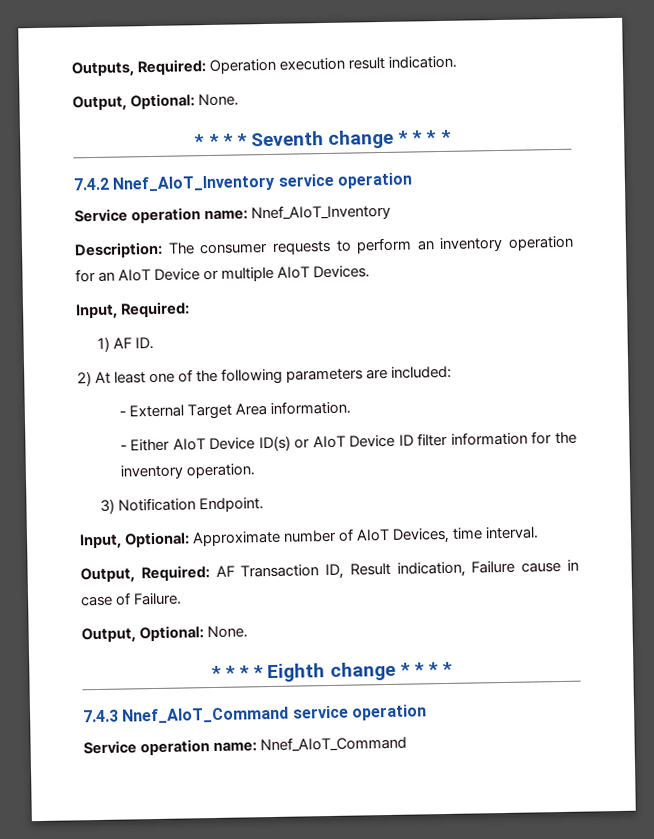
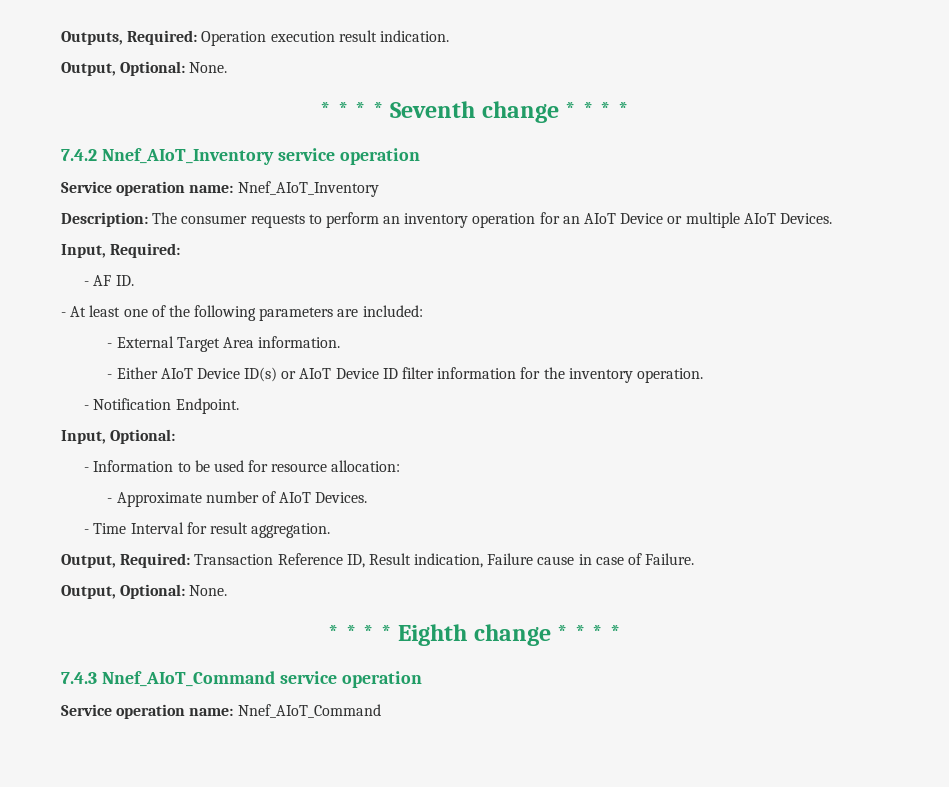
[96,336,110,352] 1) -> [84,281,90,286] -
[77,371,92,387] 2) -> [61,312,66,317] -
[99,498,115,514] 3) -> [84,405,90,410] -
[192,526,540,547] Approximate number of AIoT Devices, time interval. -> [84,460,401,472] [107,491,368,507] [84,522,331,538] // - Information to be used for resource allocation: // - Approximate number of AIoT Devices. // - Time Interval for result aggregation.
[215,564,320,578] AF Transaction -> [194,553,343,565] Transaction Reference

